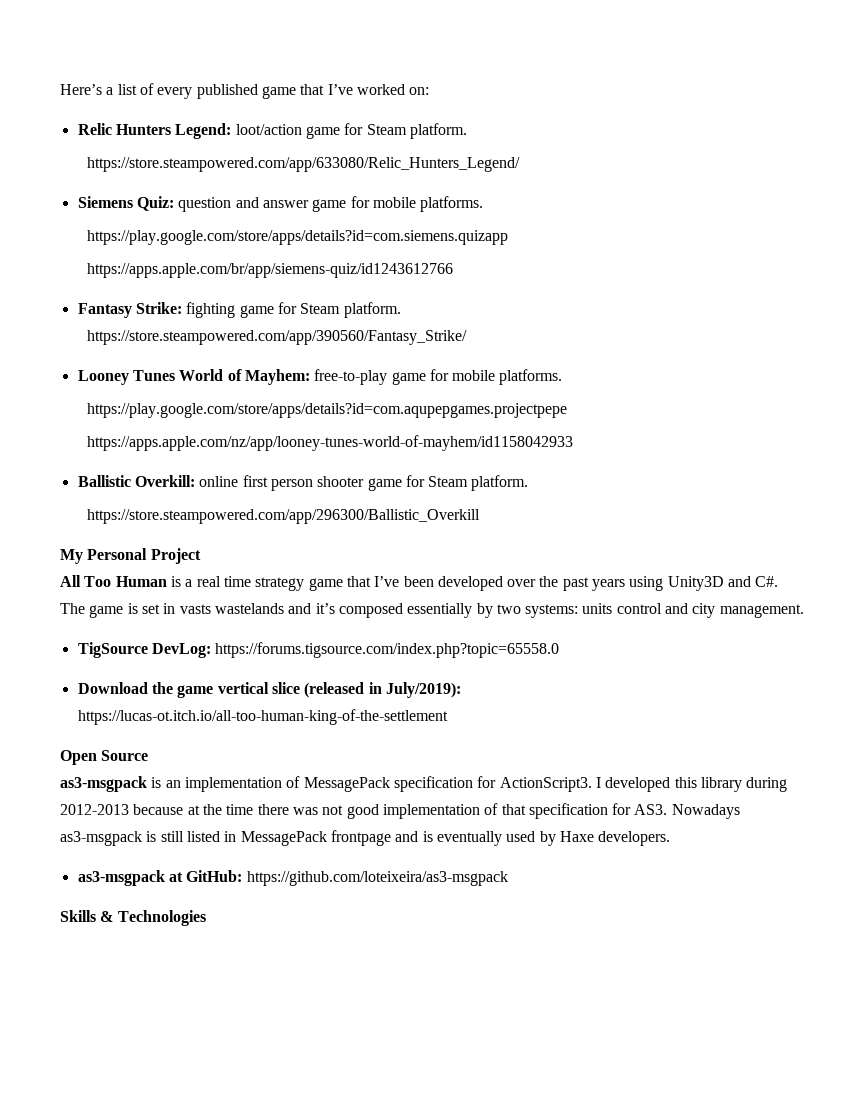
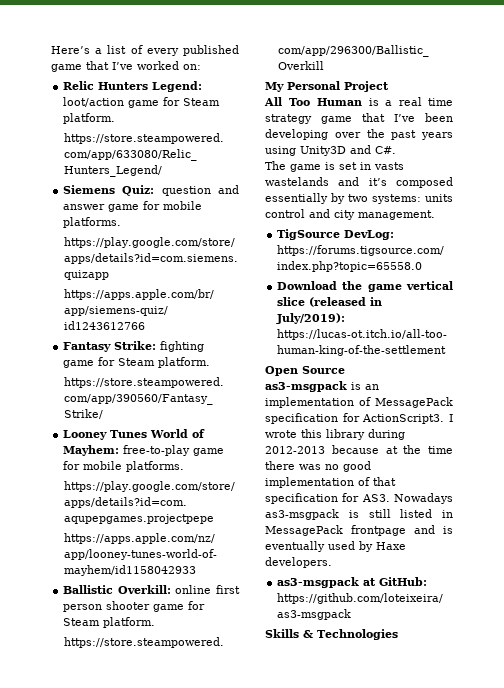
[437,576,503,591] developed -> [265,129,328,140] developing
[605,777,671,792] developed -> [265,430,297,438] wrote
[322,805,344,815] not -> [325,464,339,470] no

